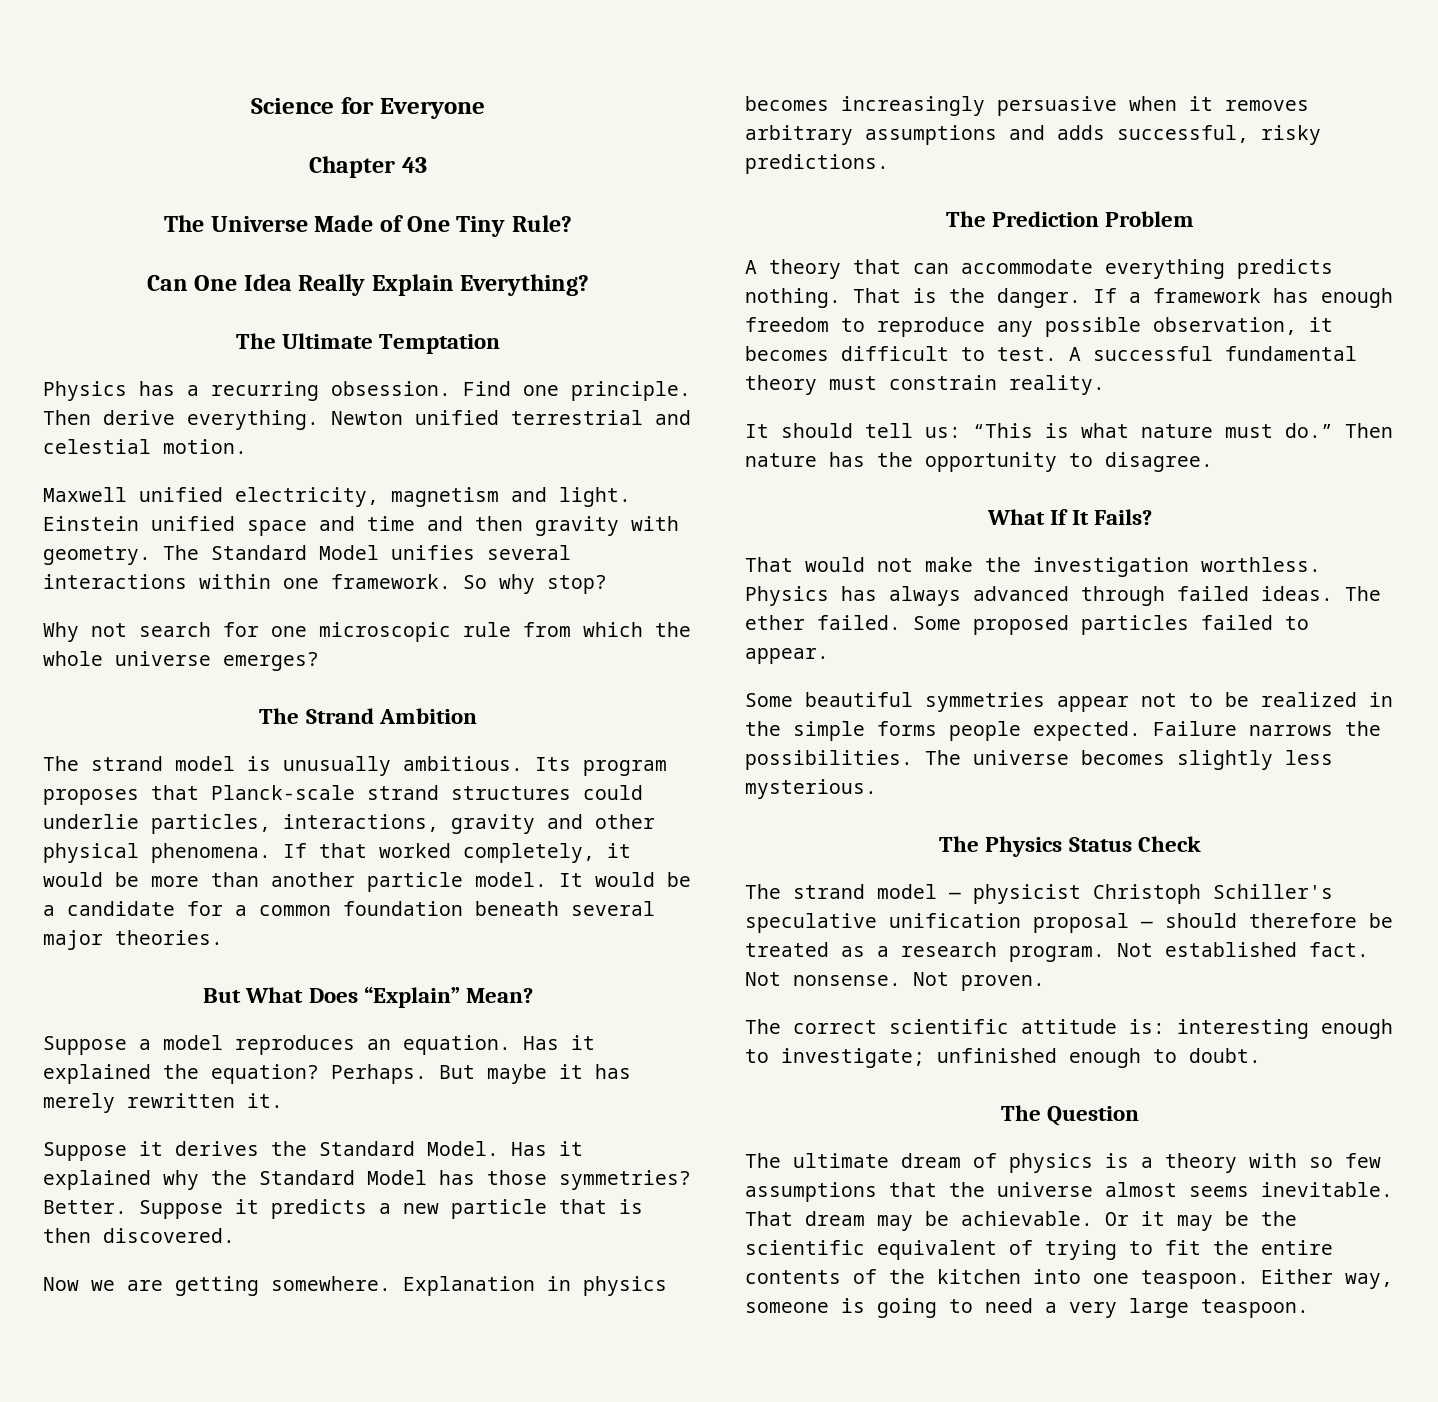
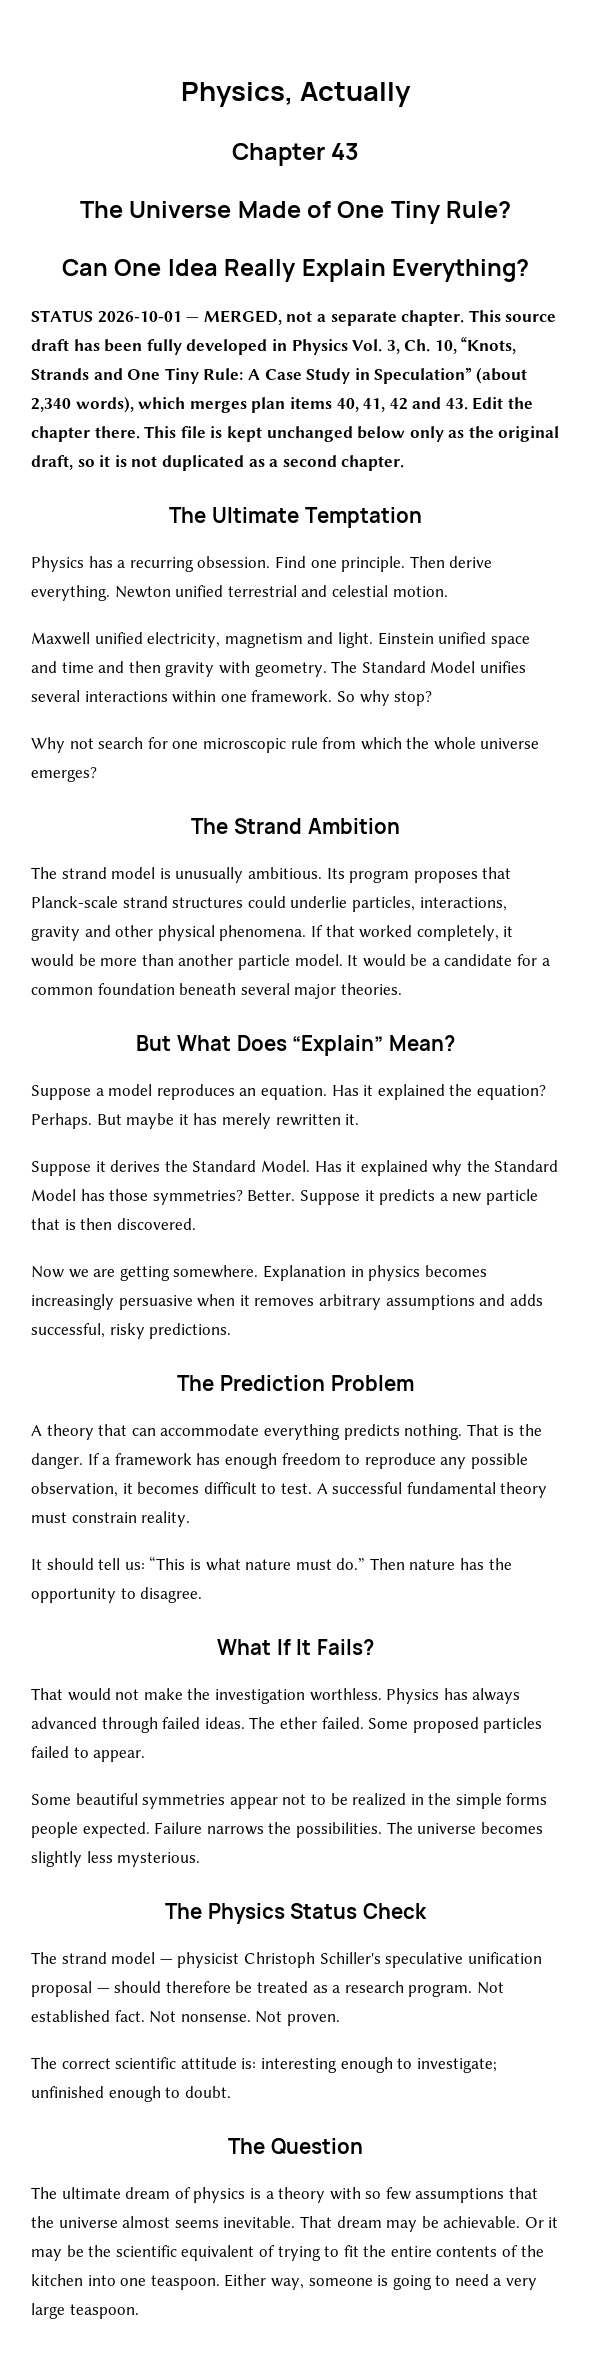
[251,97,485,119] Science for Everyone -> [180,82,412,107] Physics, Actually
(590, 285) none -> [31,310,557,326] [31,337,517,355] [31,367,527,384] [31,396,534,413] [31,426,560,442] [31,455,405,471] // STATUS 2026-10-01 — MERGED, not a separate chapter. This source draft has been fully developed in Physics Vol. 3, Ch. 10, “Knots, Strands and One Tiny Rule: A Case Study in Speculation” (about 2,340 words), which merges plan items 40, 41, 42 and 43. Edit the chapter there. This file is kept unchanged below only as the original draft, so it is not duplicated as a second chapter.

